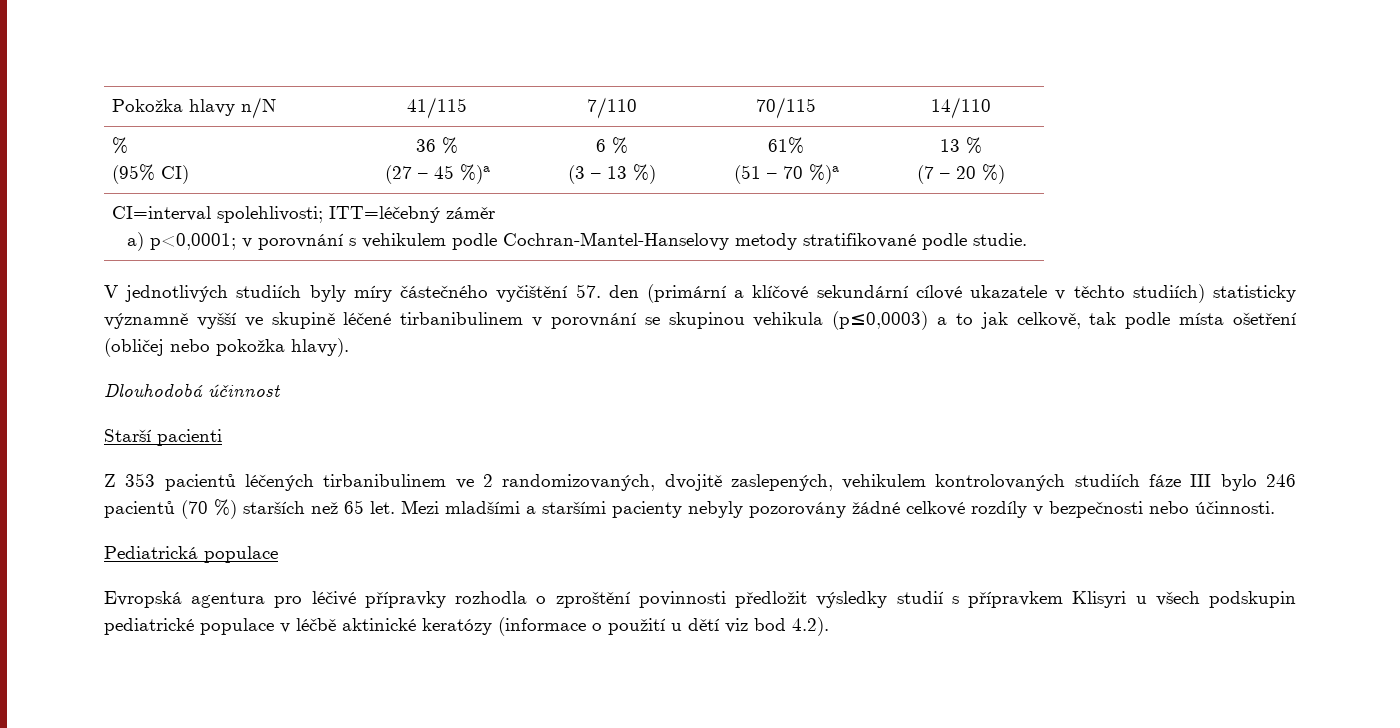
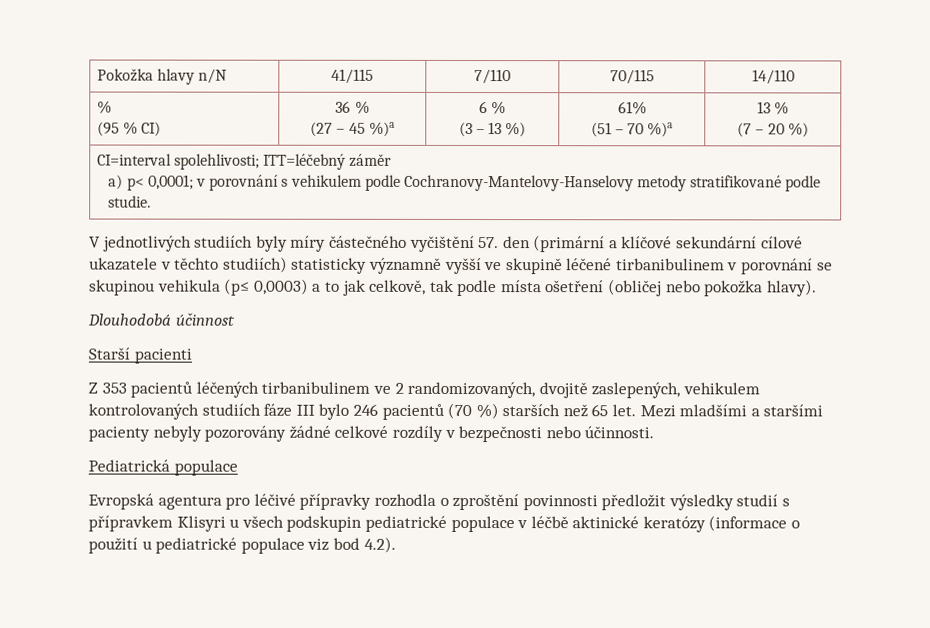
[112,164,156,184] (95% -> [96,121,139,137] (95 %
[149,233,236,250] p<0,0001; -> [126,174,194,191] p< 0,0001;
[502,232,729,250] Cochran-Mantel-Hanselovy -> [403,174,634,192] Cochranovy-Mantelovy-Hanselovy
[832,311,929,330] (p≤0,0003) -> [224,278,309,296] (p≤ 0,0003)
[688,618,720,631] dětí -> [155,537,305,554] pediatrické populace

